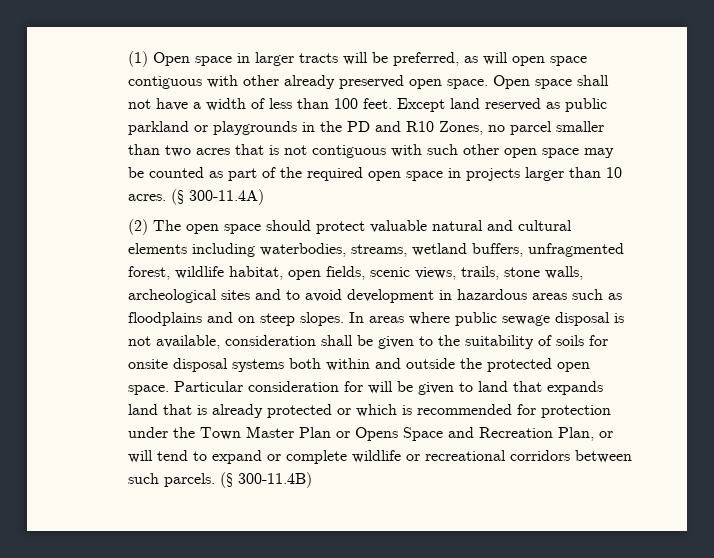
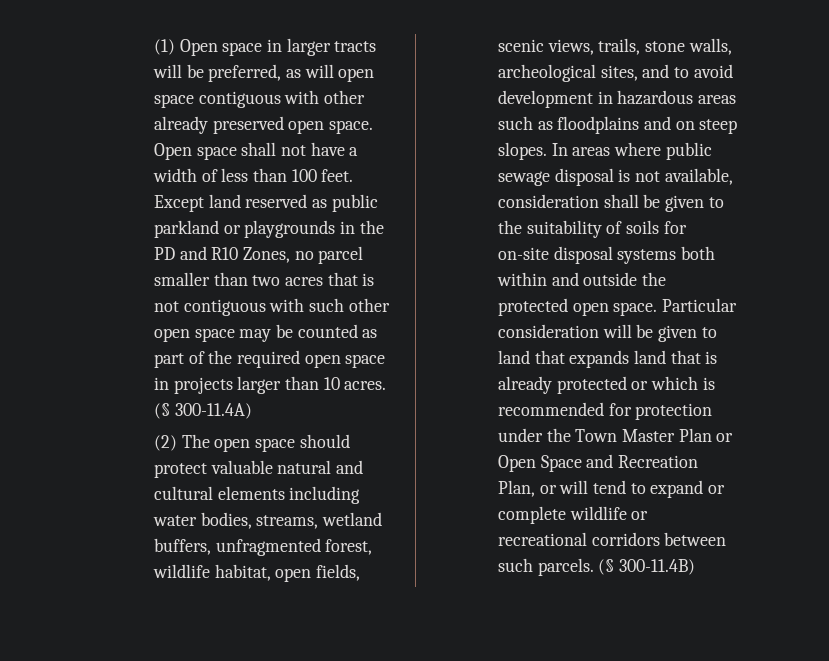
[260,243,347,257] waterbodies, -> [152,512,252,529] water bodies,
[221,290,251,300] sites -> [600,65,638,81] sites,
[128,359,169,369] onsite -> [497,247,549,260] on-site
[344,381,364,392] for -> (599, 331) none
[355,427,399,441] Opens -> [497,455,536,472] Open

